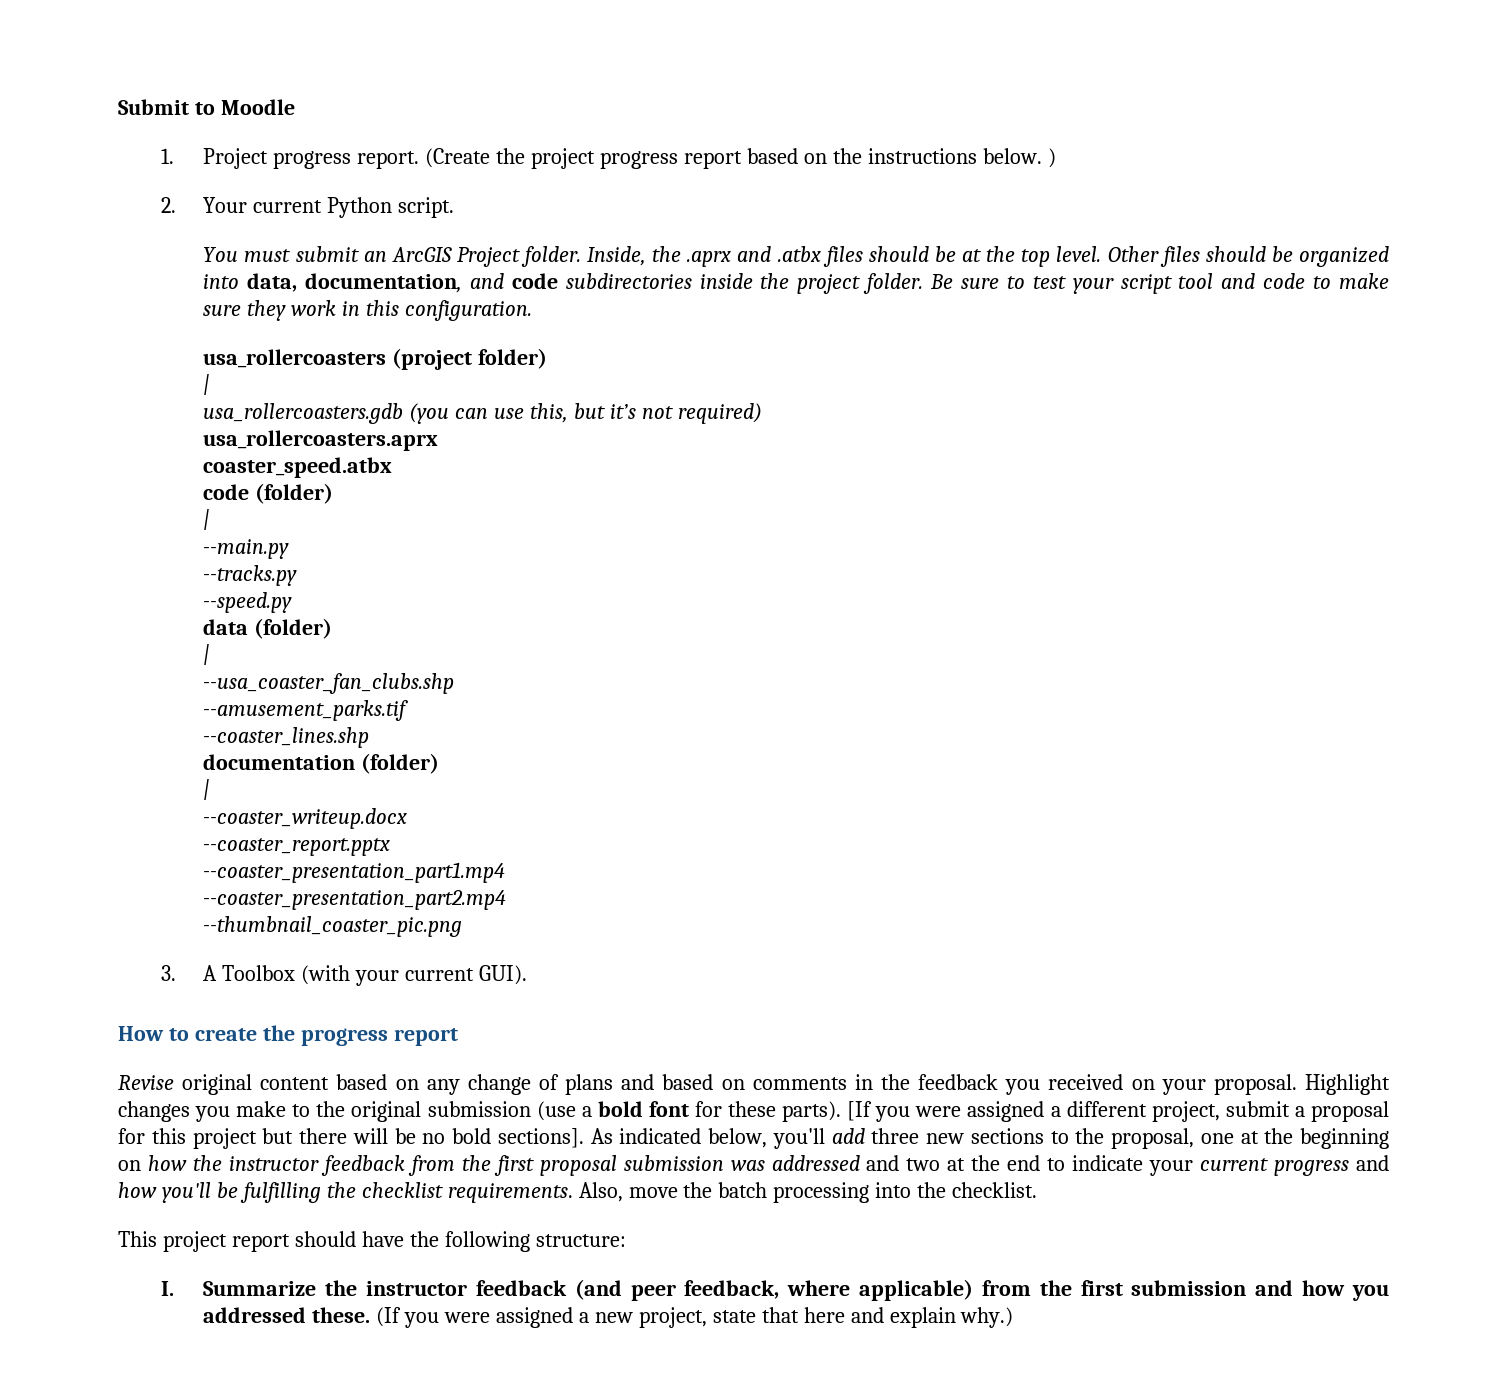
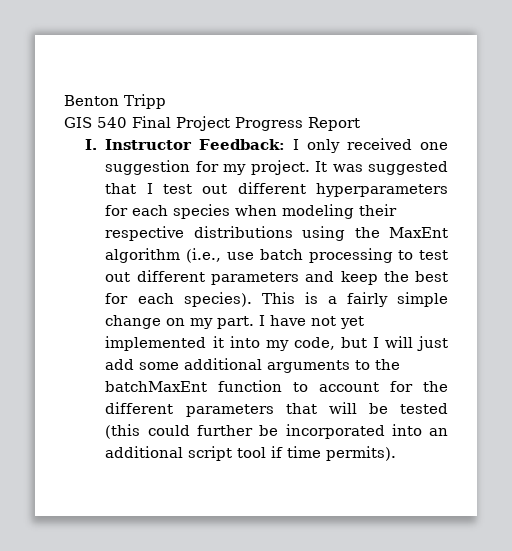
[118,99,295,115] [160,148,1056,169] [160,197,455,218] [203,246,1390,267] [203,273,1389,294] [203,300,532,321] [203,348,548,370] [203,374,211,395] [203,403,762,424] [203,430,439,451] [203,457,393,478] [203,483,334,504] [203,509,211,530] [203,539,290,559] [203,565,298,586] [203,592,293,613] [203,618,333,639] [203,644,211,665] [203,673,455,694] [203,700,409,721] [203,727,370,748] [203,753,440,774] [203,779,211,800] [203,808,408,829] [203,838,391,856] [203,862,506,883] [203,890,507,910] [203,916,463,937] [160,965,527,986] [118,1025,458,1046] [118,1074,1390,1095] [118,1101,1390,1122] [118,1128,1389,1149] [118,1155,1390,1176] [118,1182,1038,1203] [118,1231,626,1252] [160,1279,1389,1301] [203,1307,1014,1328] Submit to Moodle // 1. Project progress report. (Create the project progress report based on the instructions below. ) // 2. Your current Python script. // You must submit an ArcGIS Project folder. Inside, the .aprx and .atbx files should be at the top level. Other files should be organized into data, documentation, and code subdirectories inside the project folder. Be sure to test your script tool and code to make sure they work in this configuration. // usa_rollercoasters (project folder) // | // usa_rollercoasters.gdb (you can use this, but it’s not required) // usa_rollercoasters.aprx // coaster_speed.atbx // code (folder) // | // --main.py // --tracks.py // --speed.py // data (folder) // | // --usa_coaster_fan_clubs.shp // --amusement_parks.tif // --coaster_lines.shp // documentation (folder) // | // --coaster_writeup.docx // --coaster_report.pptx // --coaster_presentation_part1.mp4 // --coaster_presentation_part2.mp4 // --thumbnail_coaster_pic.png // 3. A Toolbox (with your current GUI). // How to create the progress report // Revise original content based on any change of plans and based on comments in the feedback you received on your proposal. Highlight changes you make to the original submission (use a bold font for these parts). [If you were assigned a different project, submit a proposal for this project but there will be no bold sections]. As indicated below, you'll add three new sections to the proposal, one at the beginning on how the instructor feedback from the first proposal submission was addressed and two at the end to indicate your current progress and how you'll be fulfilling the checklist requirements. Also, move the batch processing into the checklist. // This project report should have the following structure: // I. Summarize the instructor feedback (and peer feedback, where applicable) from the first submission and how you addressed these. (If you were assigned a new project, state that here and explain why.) -> [64,94,166,109] [64,116,360,131] [84,138,448,153] [105,160,448,175] [105,182,448,197] [105,204,398,219] [105,226,448,241] [105,248,448,263] [105,270,449,285] [105,292,448,307] [105,315,365,329] [105,336,449,351] [105,358,401,373] [105,380,448,392] [105,402,448,417] [105,424,448,439] [105,446,397,461] Benton Tripp // GIS 540 Final Project Progress Report // I. Instructor Feedback: I only received one suggestion for my project. It was suggested that I test out different hyperparameters for each species when modeling their respective distributions using the MaxEnt algorithm (i.e., use batch processing to test out different parameters and keep the best for each species). This is a fairly simple change on my part. I have not yet implemented it into my code, but I will just add some additional arguments to the batchMaxEnt function to account for the different parameters that will be tested (this could further be incorporated into an additional script tool if time permits).

